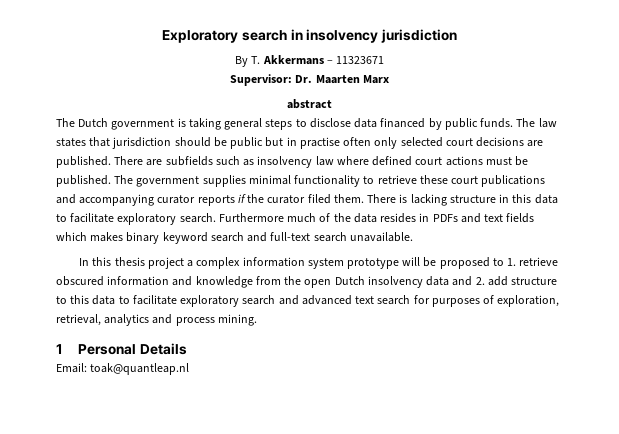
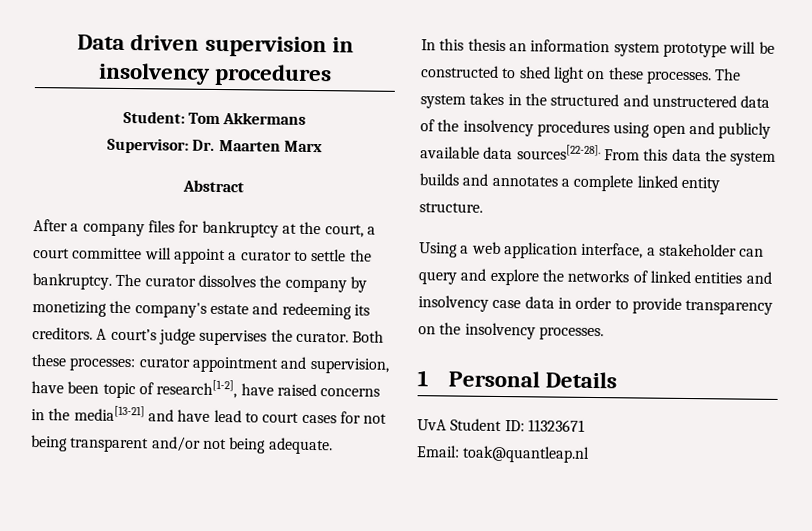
[161,29,458,43] [235,56,261,67] Exploratory search in insolvency jurisdiction // By T. -> [77,34,354,58] [97,62,333,87] [122,110,220,125] Data driven supervision in insolvency procedures // Student: Tom
[326,56,384,64] – 11323671 -> (307, 118) none
[287,99,332,109] [56,118,557,130] [56,137,544,149] [56,156,529,168] [56,175,546,187] [56,194,558,206] [56,213,535,225] [56,232,413,244] abstract // The Dutch government is taking general steps to disclose data financed by public funds. The law states that jurisdiction should be public but in practise often only selected court decisions are published. There are subfields such as insolvency law where defined court actions must be published. The government supplies minimal functionality to retrieve these court publications and accompanying curator reports if the curator filed them. There is lacking structure in this data to facilitate exploratory search. Furthermore much of the data resides in PDFs and text fields which makes binary keyword search and full-text search unavailable. -> [182,179,244,193] [33,219,376,238] [33,247,372,265] [32,273,367,293] [32,300,370,320] [32,327,385,346] [31,354,390,374] [31,379,381,399] [31,405,388,424] [31,435,333,455] Abstract // After a company files for bankruptcy at the court, a court committee will appoint a curator to settle the bankruptcy. The curator dissolves the company by monetizing the company's estate and redeeming its creditors. A court’s judge supervises the curator. Both these processes: curator appointment and supervision, have been topic of research[1-2], have raised concerns in the media[13-21] and have lead to court cases for not being transparent and/or not being adequate.
[147,257,241,269] project a complex -> [508,43,527,52] an
[439,257,559,269] [56,276,558,288] [56,295,560,307] [56,314,257,326] proposed to 1. retrieve obscured information and knowledge from the open Dutch insolvency data and 2. add structure to this data to facilitate exploratory search and advanced text search for purposes of exploration, retrieval, analytics and process mining. -> [421,65,742,85] [420,92,771,109] [420,119,772,139] [420,144,777,166] [419,173,720,193] [419,202,483,213] [419,241,765,259] [418,268,772,286] [418,295,774,315] [418,322,604,341] constructed to shed light on these processes. The system takes in the structured and unstructered data of the insolvency procedures using open and publicly available data sources[22-28]. From this data the system builds and annotates a complete linked entity structure. // Using a web application interface, a stakeholder can query and explore the networks of linked entities and insolvency case data in order to provide transparency on the insolvency processes.
(187, 349) none -> [417,418,585,432] // UvA Student ID: 11323671

